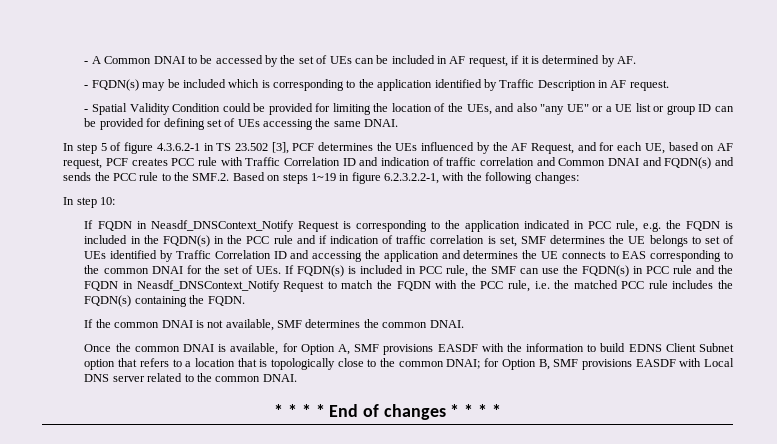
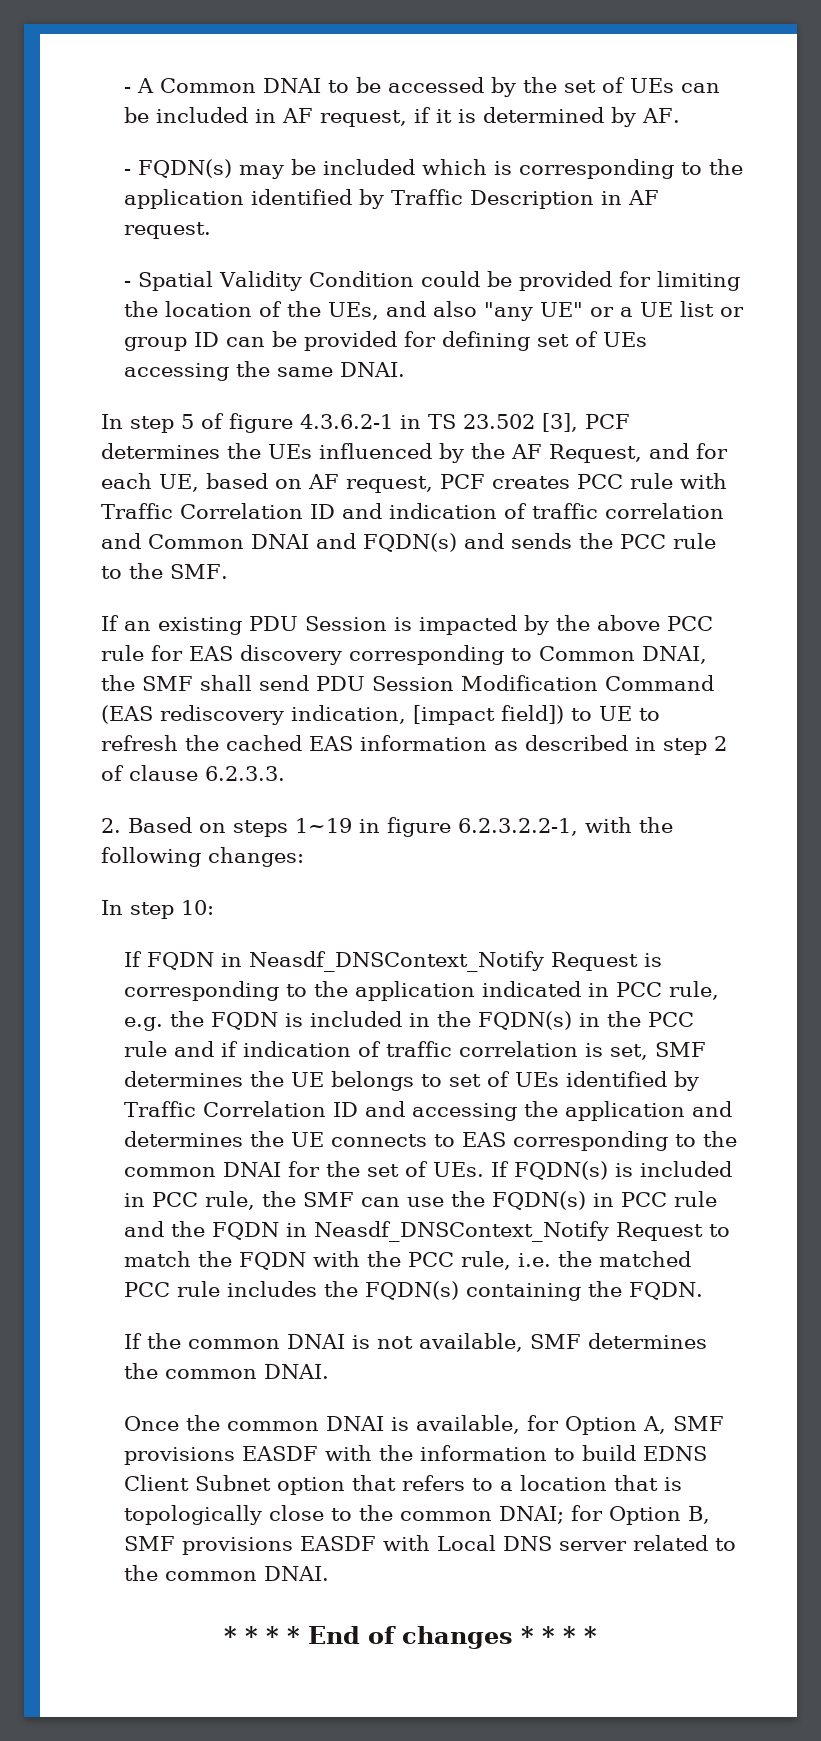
[192,173,230,181] SMF.2. -> [169,564,228,579] [100,615,713,635] [100,645,707,665] [100,675,714,691] [100,705,660,725] [100,735,727,755] [100,765,285,781] [100,818,121,833] SMF. // If an existing PDU Session is impacted by the above PCC rule for EAS discovery corresponding to Common DNAI, the SMF shall send PDU Session Modification Command (EAS rediscovery indication, [impact field]) to UE to refresh the cached EAS information as described in step 2 of clause 6.2.3.3. // 2.

